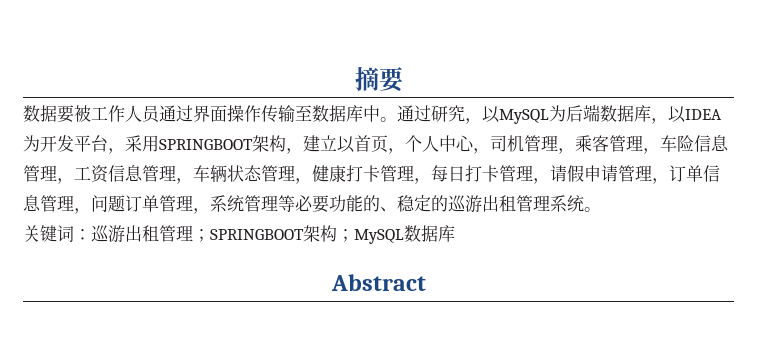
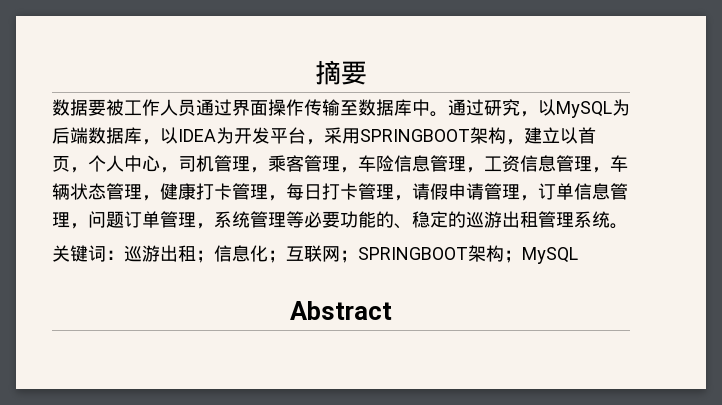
[159,225,193,242] 管理 -> [196,245,340,263] ；信息化；互联网
[404,225,455,242] 数据库 -> (578, 255) none

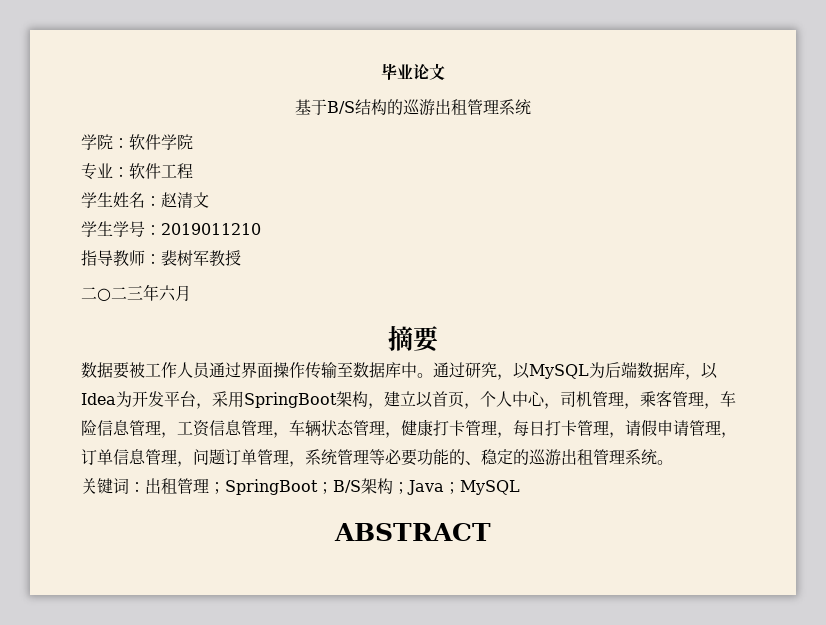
(315, 72) none -> [381,63,445,81] [295,99,531,116] [81,134,193,150] [81,163,193,180] [81,192,209,208] [81,221,261,237] [81,250,241,267] [81,284,191,302] 毕业论文 // 基于B/S结构的巡游出租管理系统 // 学院：软件学院 // 专业：软件工程 // 学生姓名：赵清文 // 学生学号：2019011210 // 指导教师：裴树军教授 // 二○二三年六月 //
[178,129,216,142] IDEA -> [81,393,116,405] Idea
[360,129,470,142] SPRINGBOOT -> [244,392,337,408] SpringBoot
[124,245,504,263] 巡游出租；信息化；互联网；SPRINGBOOT架构 -> [145,478,444,495] 出租管理；SpringBoot；B/S架构；Java
[290,301,392,320] Abstract -> [334,523,491,541] ABSTRACT

